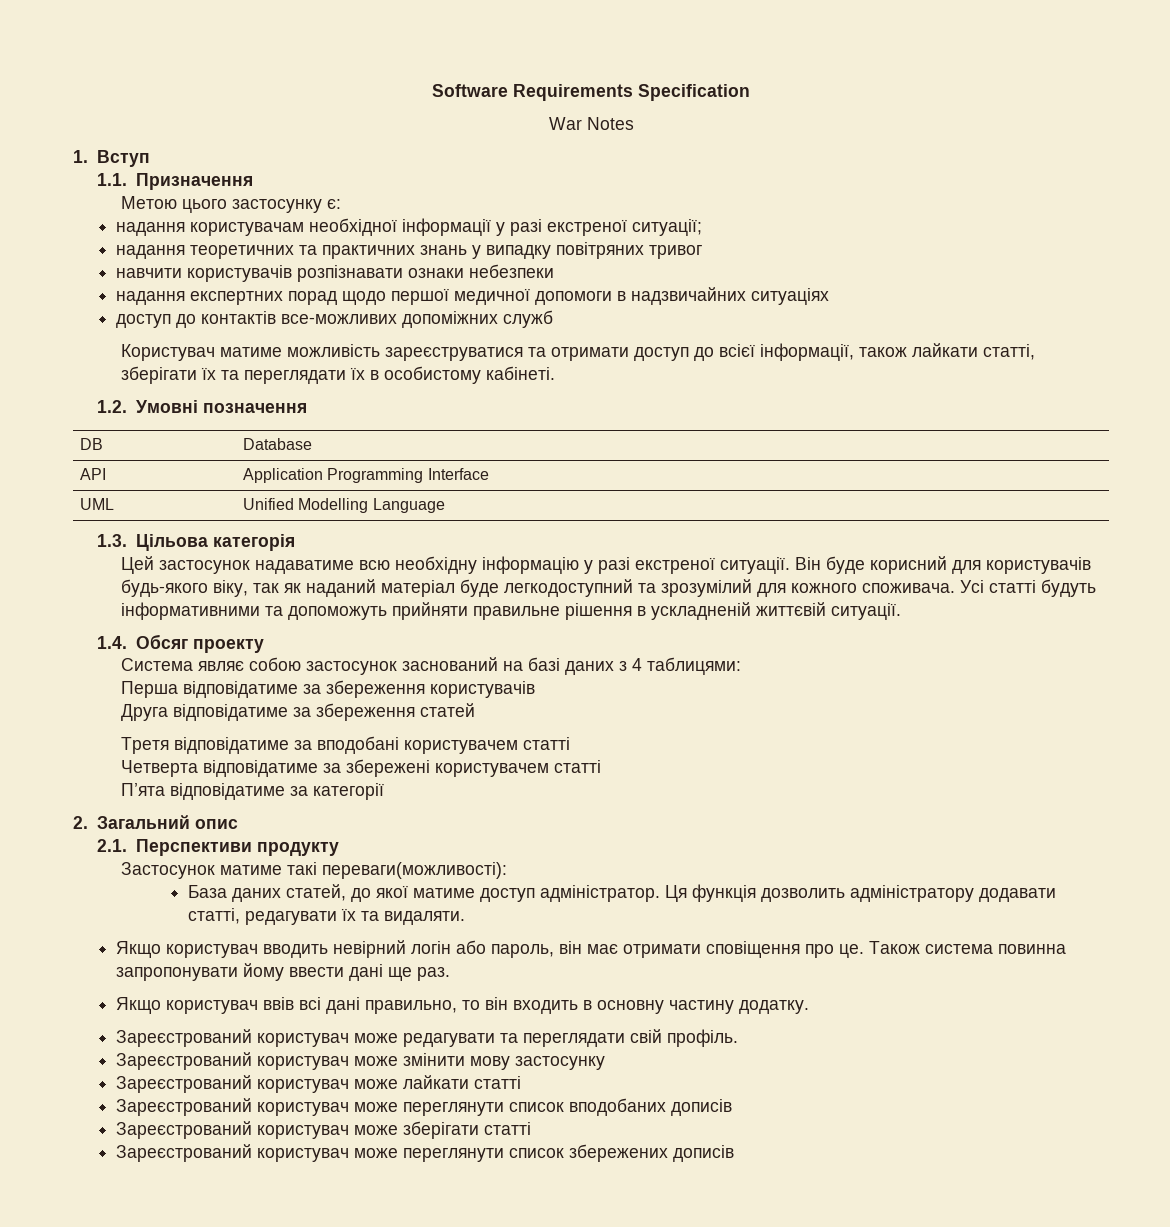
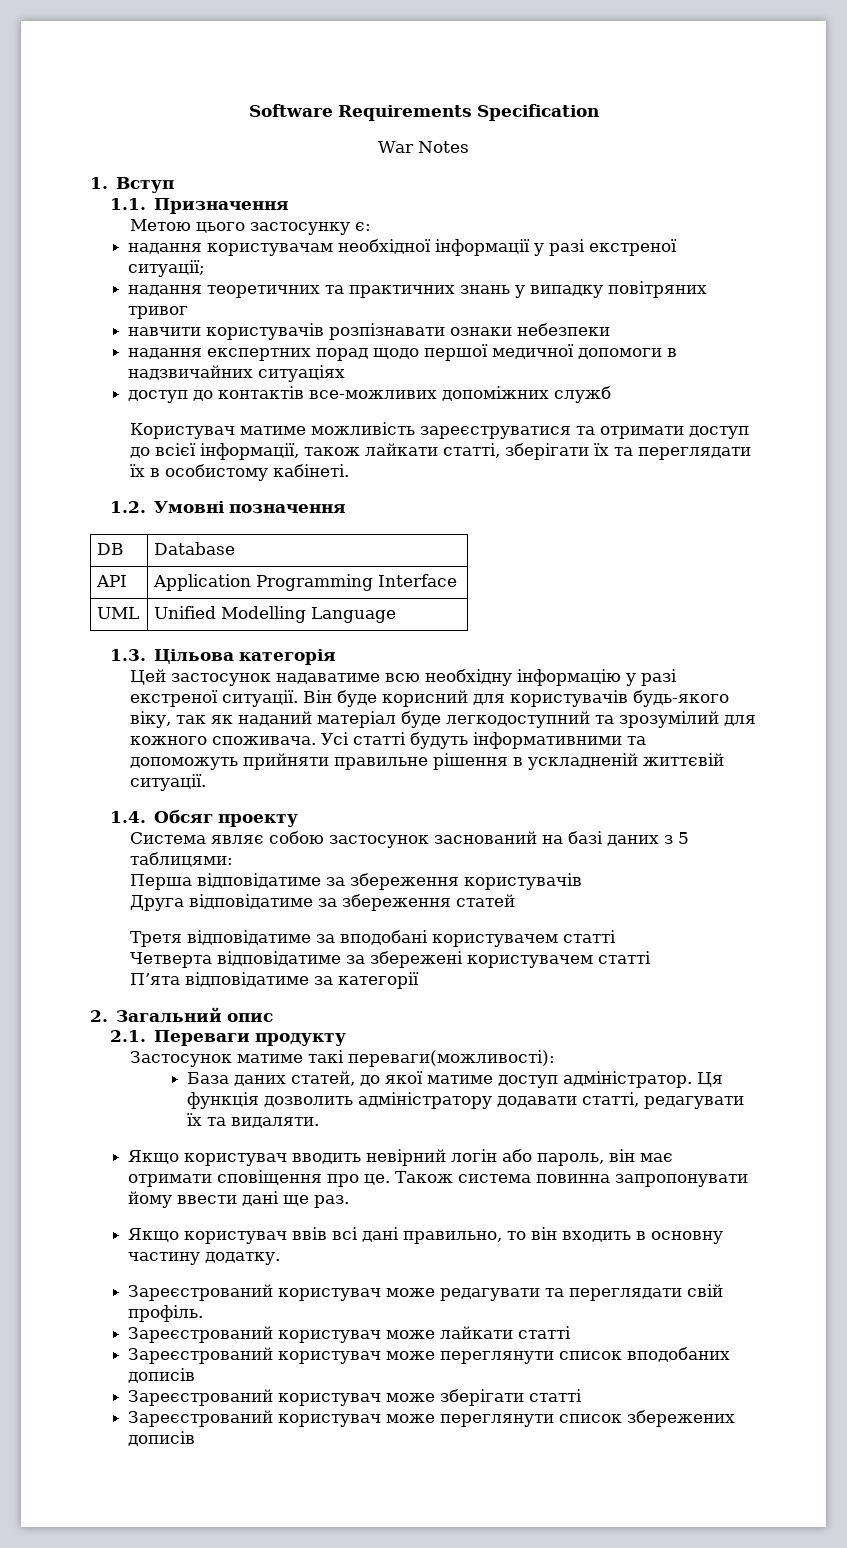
[631,658,642,671] 4 -> [677,832,689,844] 5
[135,839,252,856] Перспективи -> [154,1030,251,1046] Переваги
[116,1052,606,1070] // Зареєстрований користувач може змінити мову застосунку -> (203, 1313) none

